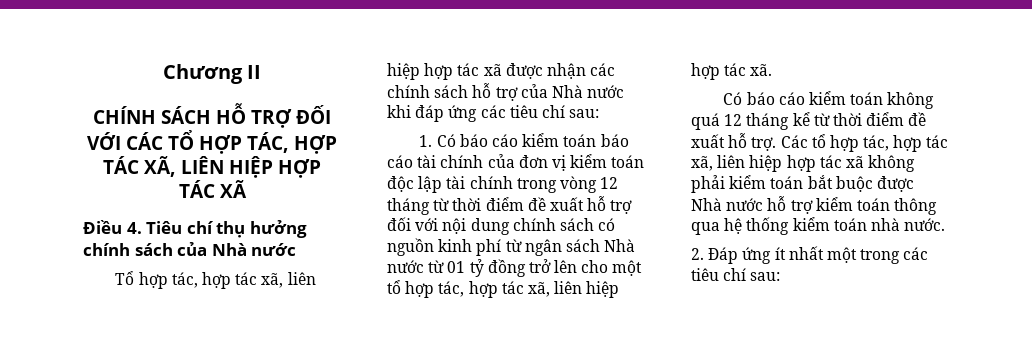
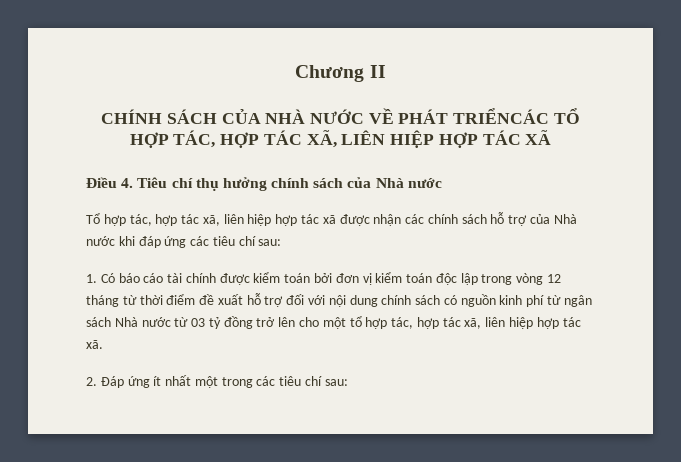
[216,103,331,128] [87,132,164,150] HỖ TRỢ ĐỐI VỚI CÁC -> [221,108,550,124] CỦA NHÀ NƯỚC VỀ PHÁT TRIỂNCÁC
[522,133,629,147] [387,154,515,168] kiểm toán báo cáo tài chính của -> [167,272,333,285] tài chính được kiểm toán bởi
[446,176,513,189] tài chính -> (478, 279) none
[447,261,466,273] 01 -> [191,318,206,327] 03
[723,91,935,109] [691,112,927,130] [691,133,949,152] [691,155,916,172] [691,175,914,193] [691,196,938,215] [691,217,946,235] // Có báo cáo kiểm toán không quá 12 tháng kể từ thời điểm đề xuất hỗ trợ. Các tổ hợp tác, hợp tác xã, liên hiệp hợp tác xã không phải kiểm toán bắt buộc được Nhà nước hỗ trợ kiểm toán thông qua hệ thống kiểm toán nhà nước. -> (103, 344) none

